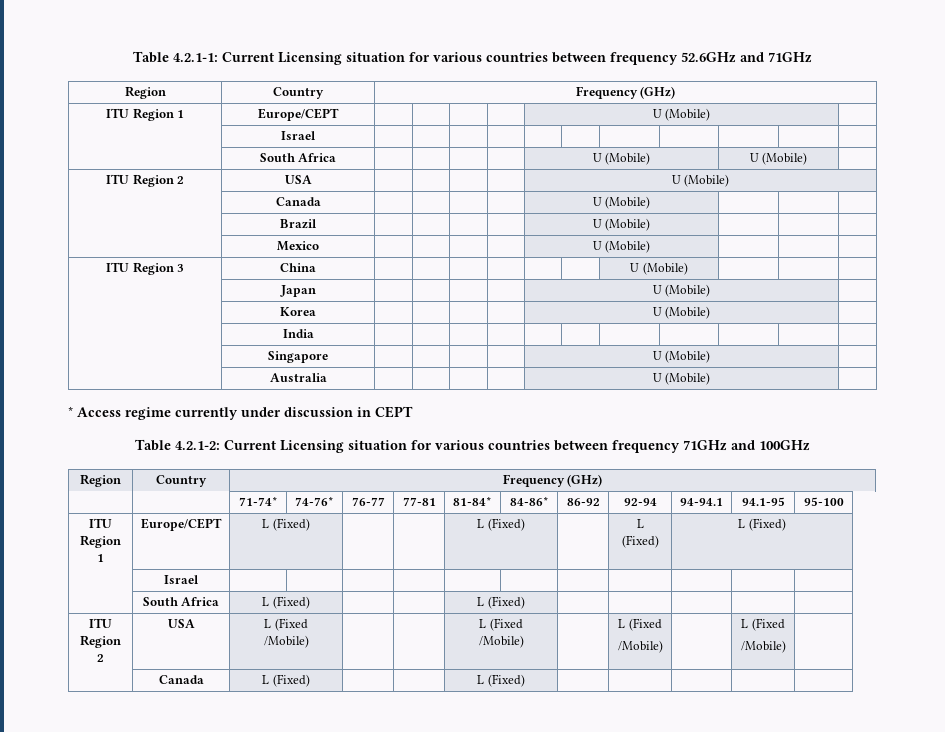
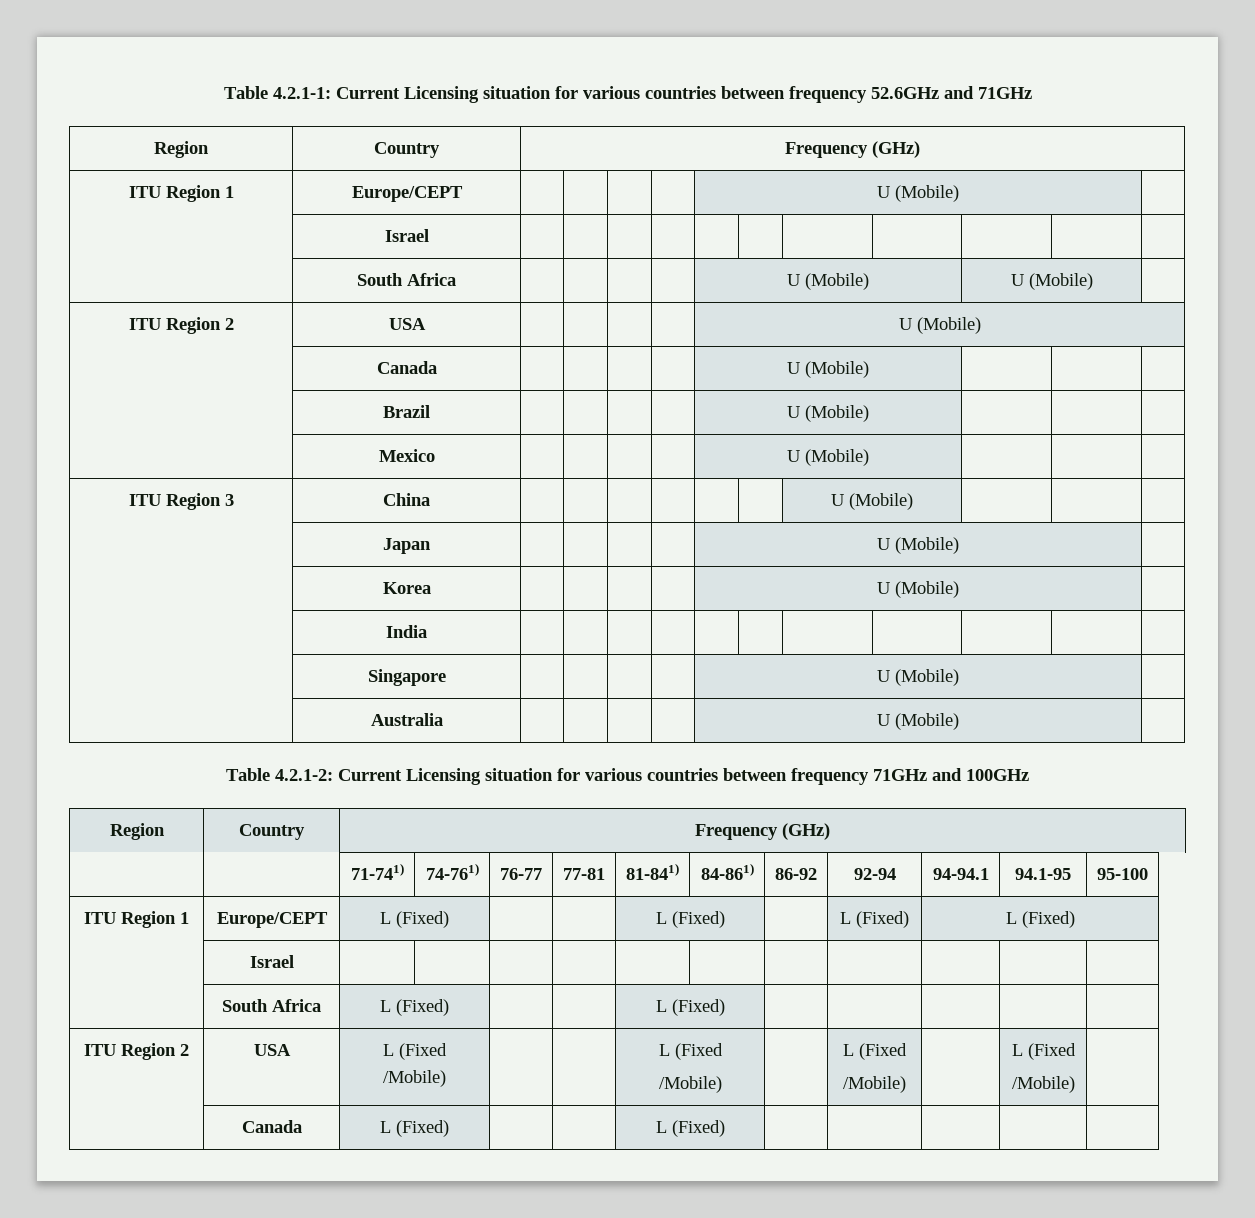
[68,406,413,420] // * Access regime currently under discussion in CEPT -> (959, 721) none
[238,497,278,506] [295,497,334,506] 71-74* | 74-76* -> [350,863,404,880] [425,863,479,880] 71-741) | 74-761)
[453,497,492,506] [509,497,549,506] 81-84* | 84-86* -> [626,863,679,880] [700,863,754,880] 81-841) | 84-861)

